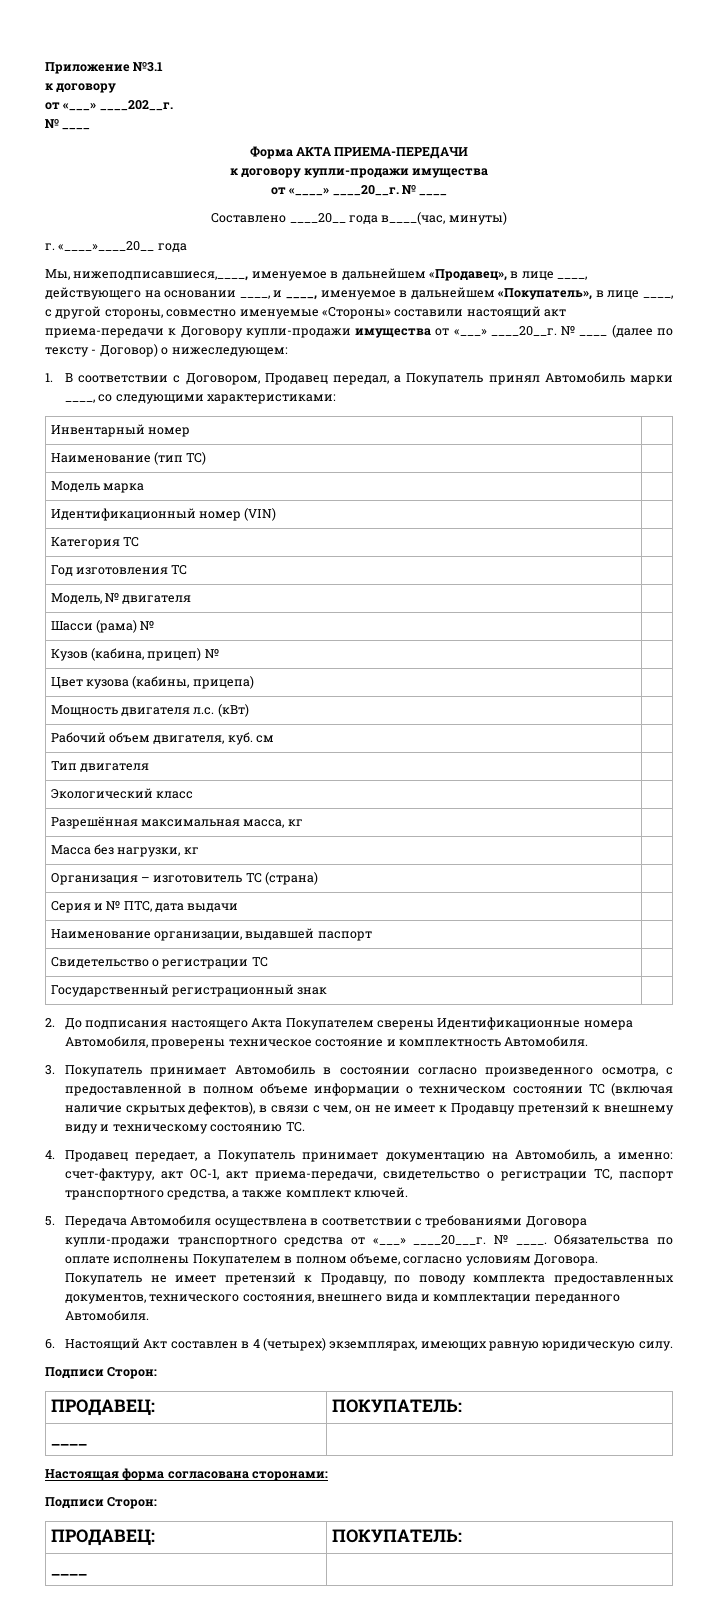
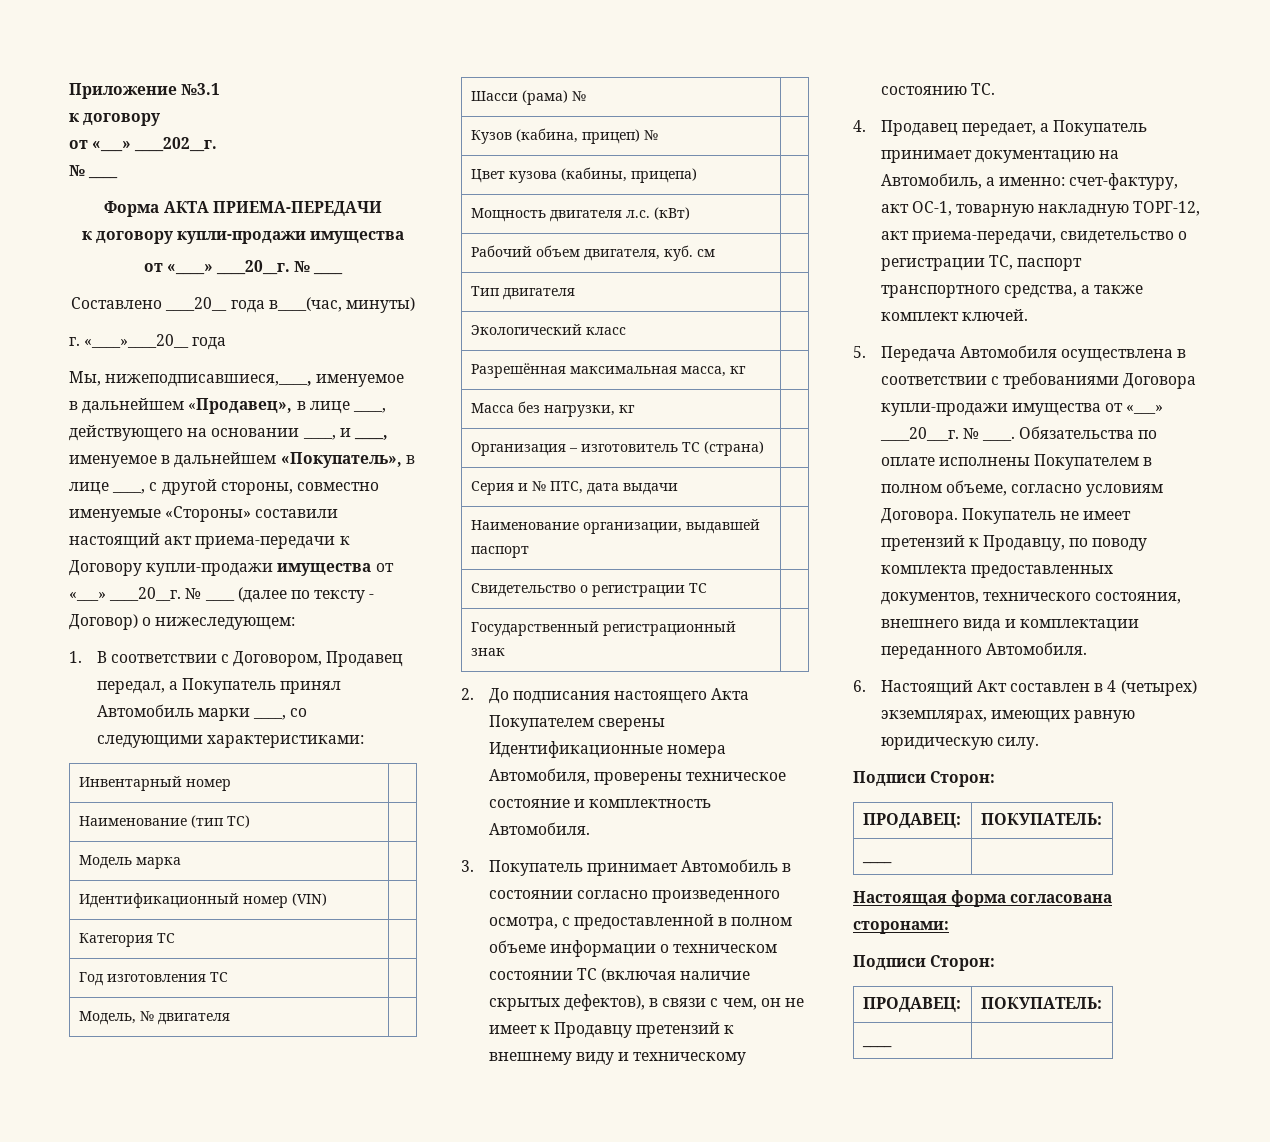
(220, 1174) none -> [956,201,1201,217] товарную накладную ТОРГ-12,
[177,1237,344,1247] транспортного средства -> [1011,403,1101,416] имущества

